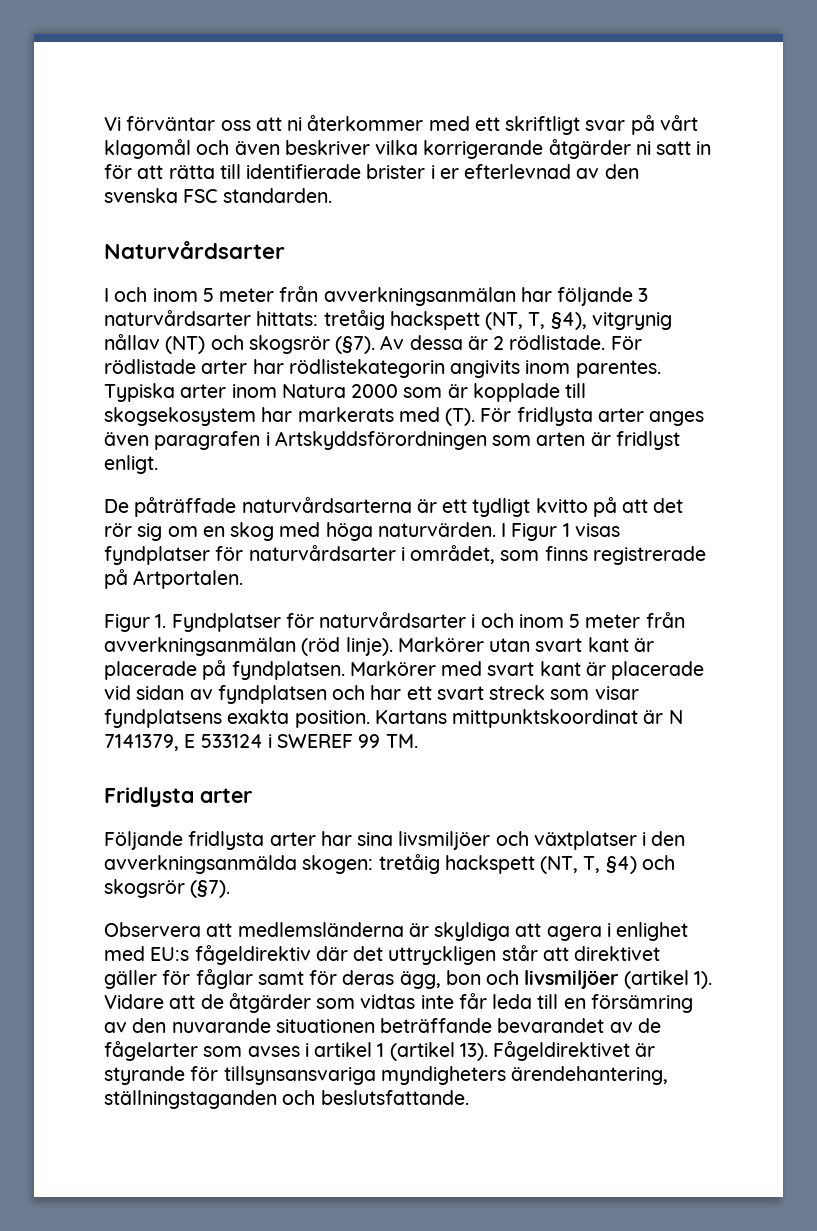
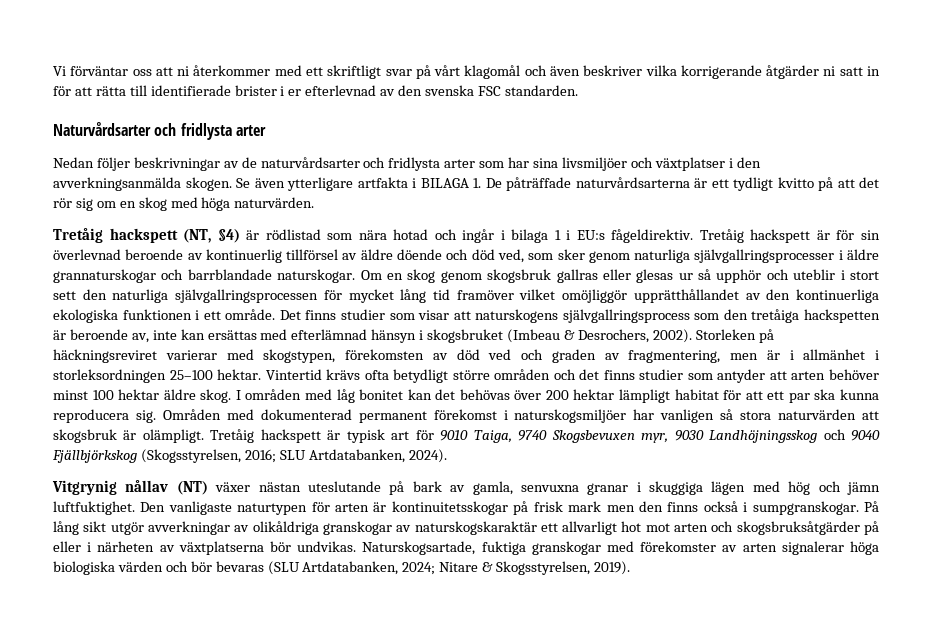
[104,286,649,306] [104,310,672,330] [104,334,642,354] [104,359,661,378] [104,383,587,402] [104,407,705,426] [104,431,680,450] [104,455,158,474] // I och inom 5 meter från avverkningsanmälan har följande 3 naturvårdsarter hittats: tretåig hackspett (NT, T, §4), vitgrynig nållav (NT) och skogsrör (§7). Av dessa är 2 rödlistade. För rödlistade arter har rödlistekategorin angivits inom parentes. Typiska arter inom Natura 2000 som är kopplade till skogsekosystem har markerats med (T). För fridlysta arter anges även paragrafen i Artskyddsförordningen som arten är fridlyst enligt. // -> [154,123,266,140] [53,157,761,171] [53,177,481,191] och fridlysta arter // Nedan följer beskrivningar av de naturvårdsarter och fridlysta arter som har sina livsmiljöer och växtplatser i den avverkningsanmälda skogen. Se även ytterligare artfakta i BILAGA 1.
[501,523,620,541] [104,545,706,565] [104,569,244,589] [104,612,685,632] [104,637,654,656] [104,660,705,680] [104,685,639,704] [104,709,683,728] [104,734,418,751] [104,787,252,807] [104,831,686,850] [104,854,675,874] [104,879,231,898] [104,922,689,941] [104,945,661,965] [104,969,712,989] [104,993,693,1013] [104,1018,661,1033] [104,1041,656,1061] [104,1066,669,1085] [104,1090,469,1109] I Figur 1 visas fyndplatser för naturvårdsarter i området, som finns registrerade på Artportalen. // Figur 1. Fyndplatser för naturvårdsarter i och inom 5 meter från avverkningsanmälan (röd linje). Markörer utan svart kant är placerade på fyndplatsen. Markörer med svart kant är placerade vid sidan av fyndplatsen och har ett svart streck som visar fyndplatsens exakta position. Kartans mittpunktskoordinat är N 7141379, E 533124 i SWEREF 99 TM. // Fridlysta arter // Följande fridlysta arter har sina livsmiljöer och växtplatser i den avverkningsanmälda skogen: tretåig hackspett (NT, T, §4) och skogsrör (§7). // Observera att medlemsländerna är skyldiga att agera i enlighet med EU:s fågeldirektiv där det uttryckligen står att direktivet gäller för fåglar samt för deras ägg, bon och livsmiljöer (artikel 1). Vidare att de åtgärder som vidtas inte får leda till en försämring av den nuvarande situationen beträffande bevarandet av de fågelarter som avses i artikel 1 (artikel 13). Fågeldirektivet är styrande för tillsynsansvariga myndigheters ärendehantering, ställningstaganden och beslutsfattande. -> [53,228,880,243] [53,249,879,263] [53,269,880,283] [53,289,879,303] [53,309,880,323] [53,329,774,343] [53,349,879,363] [53,369,879,383] [53,389,880,403] [53,409,880,423] [53,429,880,443] [52,449,447,463] [52,480,881,495] [53,501,879,515] [53,521,879,535] [53,541,880,555] [53,561,631,575] // Tretåig hackspett (NT, §4) är rödlistad som nära hotad och ingår i bilaga 1 i EU:s fågeldirektiv. Tretåig hackspett är för sin överlevnad beroende av kontinuerlig tillförsel av äldre döende och död ved, som sker genom naturliga självgallringsprocesser i äldre grannaturskogar och barrblandade naturskogar. Om en skog genom skogsbruk gallras eller glesas ur så upphör och uteblir i stort sett den naturliga självgallringsprocessen för mycket lång tid framöver vilket omöjliggör upprätthållandet av den kontinuerliga ekologiska funktionen i ett område. Det finns studier som visar att naturskogens självgallringsprocess som den tretåiga hackspetten är beroende av, inte kan ersättas med efterlämnad hänsyn i skogsbruket (Imbeau & Desrochers, 2002). Storleken på häckningsreviret varierar med skogstypen, förekomsten av död ved och graden av fragmentering, men är i allmänhet i storleksordningen 25–100 hektar. Vintertid krävs ofta betydligt större områden och det finns studier som antyder att arten behöver minst 100 hektar äldre skog. I områden med låg bonitet kan det behövas över 200 hektar lämpligt habitat för att ett par ska kunna reproducera sig. Områden med dokumenterad permanent förekomst i naturskogsmiljöer har vanligen så stora naturvärden att skogsbruk är olämpligt. Tretåig hackspett är typisk art för 9010 Taiga, 9740 Skogsbevuxen myr, 9030 Landhöjningsskog och 9040 Fjällbjörkskog (Skogsstyrelsen, 2016; SLU Artdatabanken, 2024). // Vitgrynig nållav (NT) växer nästan uteslutande på bark av gamla, senvuxna granar i skuggiga lägen med hög och jämn luftfuktighet. Den vanligaste naturtypen för arten är kontinuitetsskogar på frisk mark men den finns också i sumpgranskogar. På lång sikt utgör avverkningar av olikåldriga granskogar av naturskogskaraktär ett allvarligt hot mot arten och skogsbruksåtgärder på eller i närheten av växtplatserna bör undvikas. Naturskogsartade, fuktiga granskogar med förekomster av arten signalerar höga biologiska värden och bör bevaras (SLU Artdatabanken, 2024; Nitare & Skogsstyrelsen, 2019).

